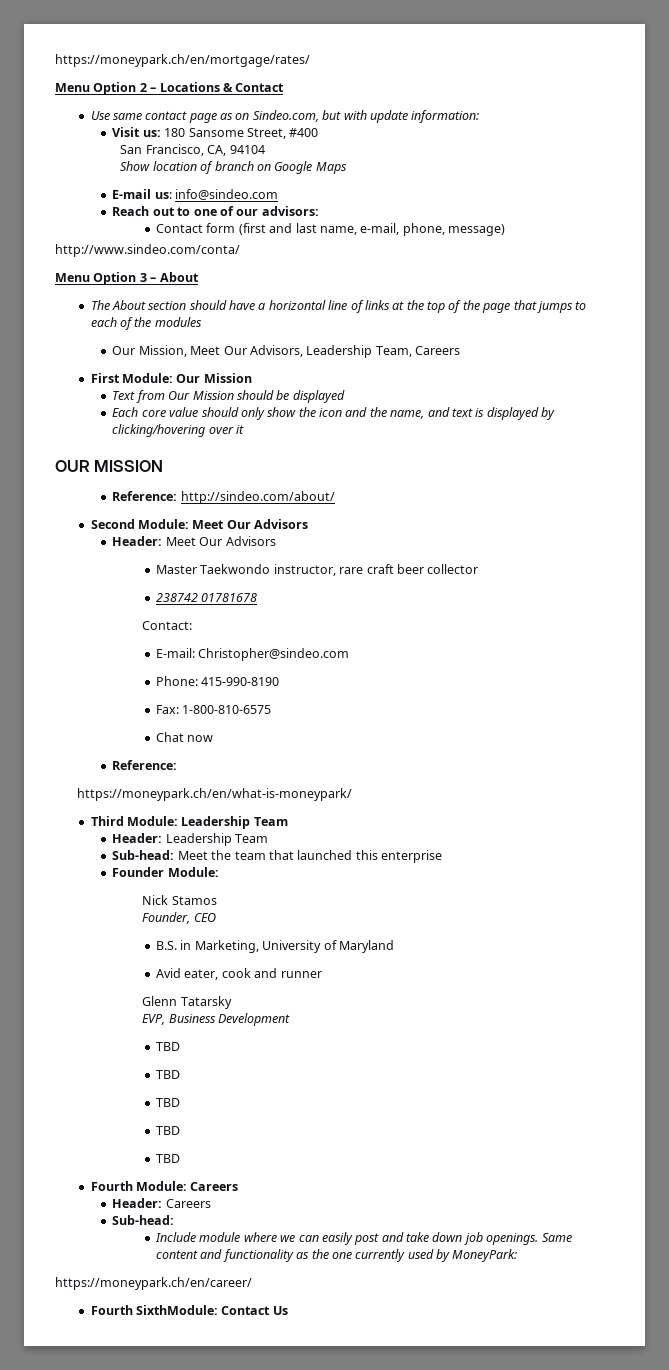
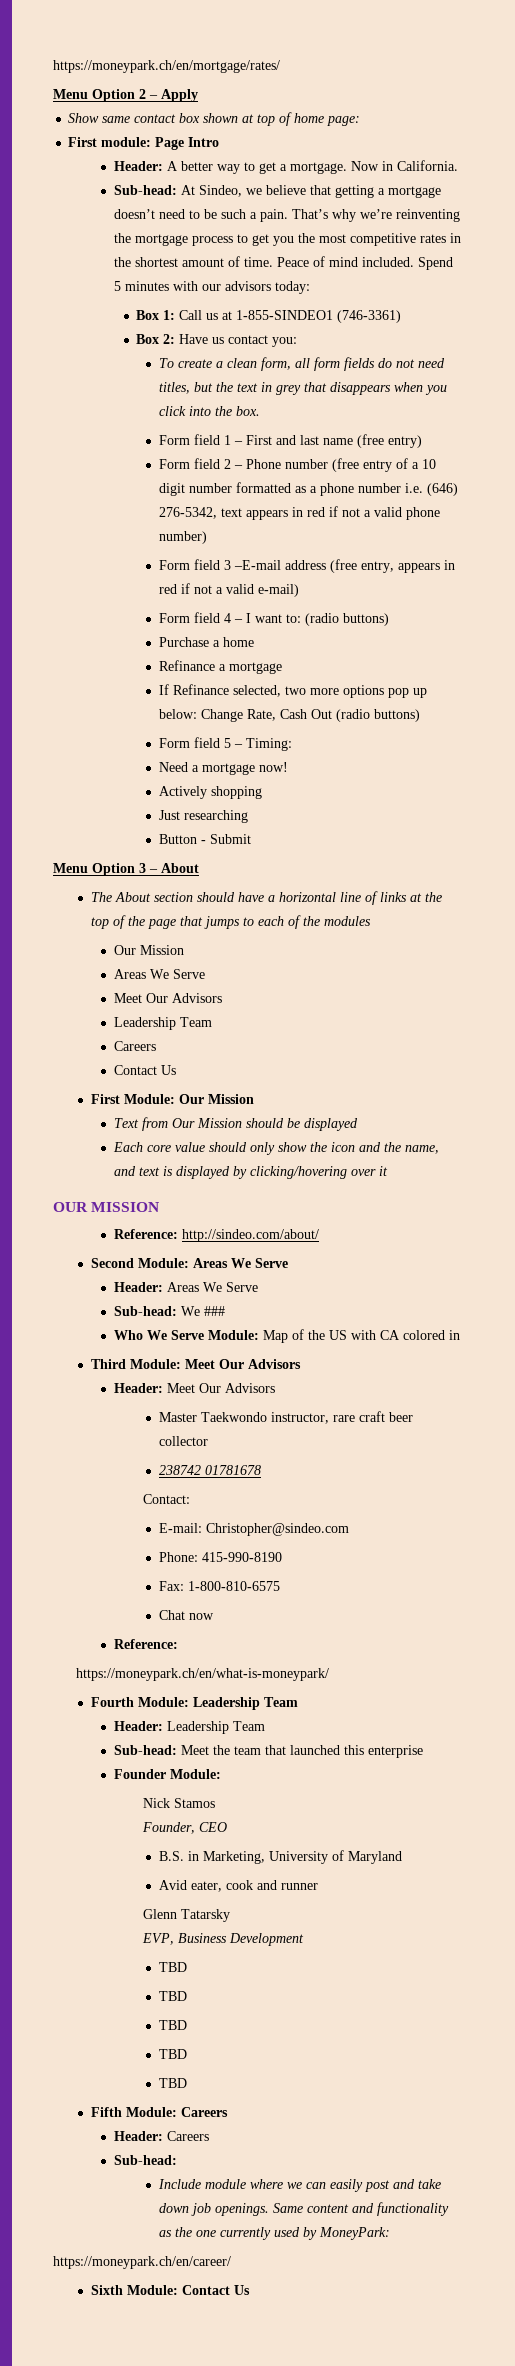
[159,82,285,92] [90,110,480,123] [112,127,319,139] [120,144,265,156] [120,161,347,174] [112,189,279,200] [112,206,319,216] [156,223,506,236] [55,244,240,257] Locations & Contact // Use same contact page as on Sindeo.com, but with update information: // Visit us: 180 Sansome Street, #400 // San Francisco, CA, 94104 // Show location of branch on Google Maps // E-mail us: info@sindeo.com // Reach out to one of our advisors: // Contact form (first and last name, e-mail, phone, message) // http://www.sindeo.com/conta/ -> [161,89,198,102] [68,112,361,126] [68,137,220,150] [113,160,458,174] [113,185,441,198] [113,209,460,222] [113,233,461,246] [113,256,453,270] [113,281,310,294] [136,310,402,323] [136,334,298,347] [158,357,445,371] [158,382,447,395] [158,406,260,416] [158,434,422,448] [158,458,436,472] [158,482,458,496] [158,506,440,520] [158,531,207,544] [158,559,455,573] [158,583,299,597] [158,612,389,626] [158,637,254,647] [158,660,282,674] [158,684,427,698] [158,709,420,722] [158,737,292,751] [158,762,288,775] [158,786,262,799] [158,810,248,823] [158,834,251,844] Apply // Show same contact box shown at top of home page: // First module: Page Intro // Header: A better way to get a mortgage. Now in California. // Sub-head: At Sindeo, we believe that getting a mortgage doesn’t need to be such a pain. That’s why we’re reinventing the mortgage process to get you the most competitive rates in the shortest amount of time. Peace of mind included. Spend 5 minutes with our advisors today: // Box 1: Call us at 1-855-SINDEO1 (746-3361) // Box 2: Have us contact you: // To create a clean form, all form fields do not need titles, but the text in grey that disappears when you click into the box. // Form field 1 – First and last name (free entry) // Form field 2 – Phone number (free entry of a 10 digit number formatted as a phone number i.e. (646) 276-5342, text appears in red if not a valid phone number) // Form field 3 –E-mail address (free entry, appears in red if not a valid e-mail) // Form field 4 – I want to: (radio buttons) // Purchase a home // Refinance a mortgage // If Refinance selected, two more options pop up below: Change Rate, Cash Out (radio buttons) // Form field 5 – Timing: // Need a mortgage now! // Actively shopping // Just researching // Button - Submit
[138,345,461,358] Mission, Meet Our Advisors, Leadership Team, Careers -> [139,945,184,955] [113,969,205,979] [113,993,222,1003] [113,1017,212,1030] [113,1041,156,1051] [113,1065,176,1075] Mission // Areas We Serve // Meet Our Advisors // Leadership Team // Careers // Contact Us
(189, 524) none -> [192,1258,288,1268] [113,1282,258,1292] [113,1306,225,1316] [113,1329,460,1343] [90,1359,181,1369] Areas We Serve // Header: Areas We Serve // Sub-head: We ### // Who We Serve Module: Map of the US with CA colored in // Third Module:
[90,816,124,826] Third -> [90,1697,134,1707] Fourth
[90,1181,133,1191] Fourth -> [90,2107,122,2117] Fifth
[90,1305,218,1315] Fourth SixthModule: -> [90,2285,178,2295] Sixth Module:

